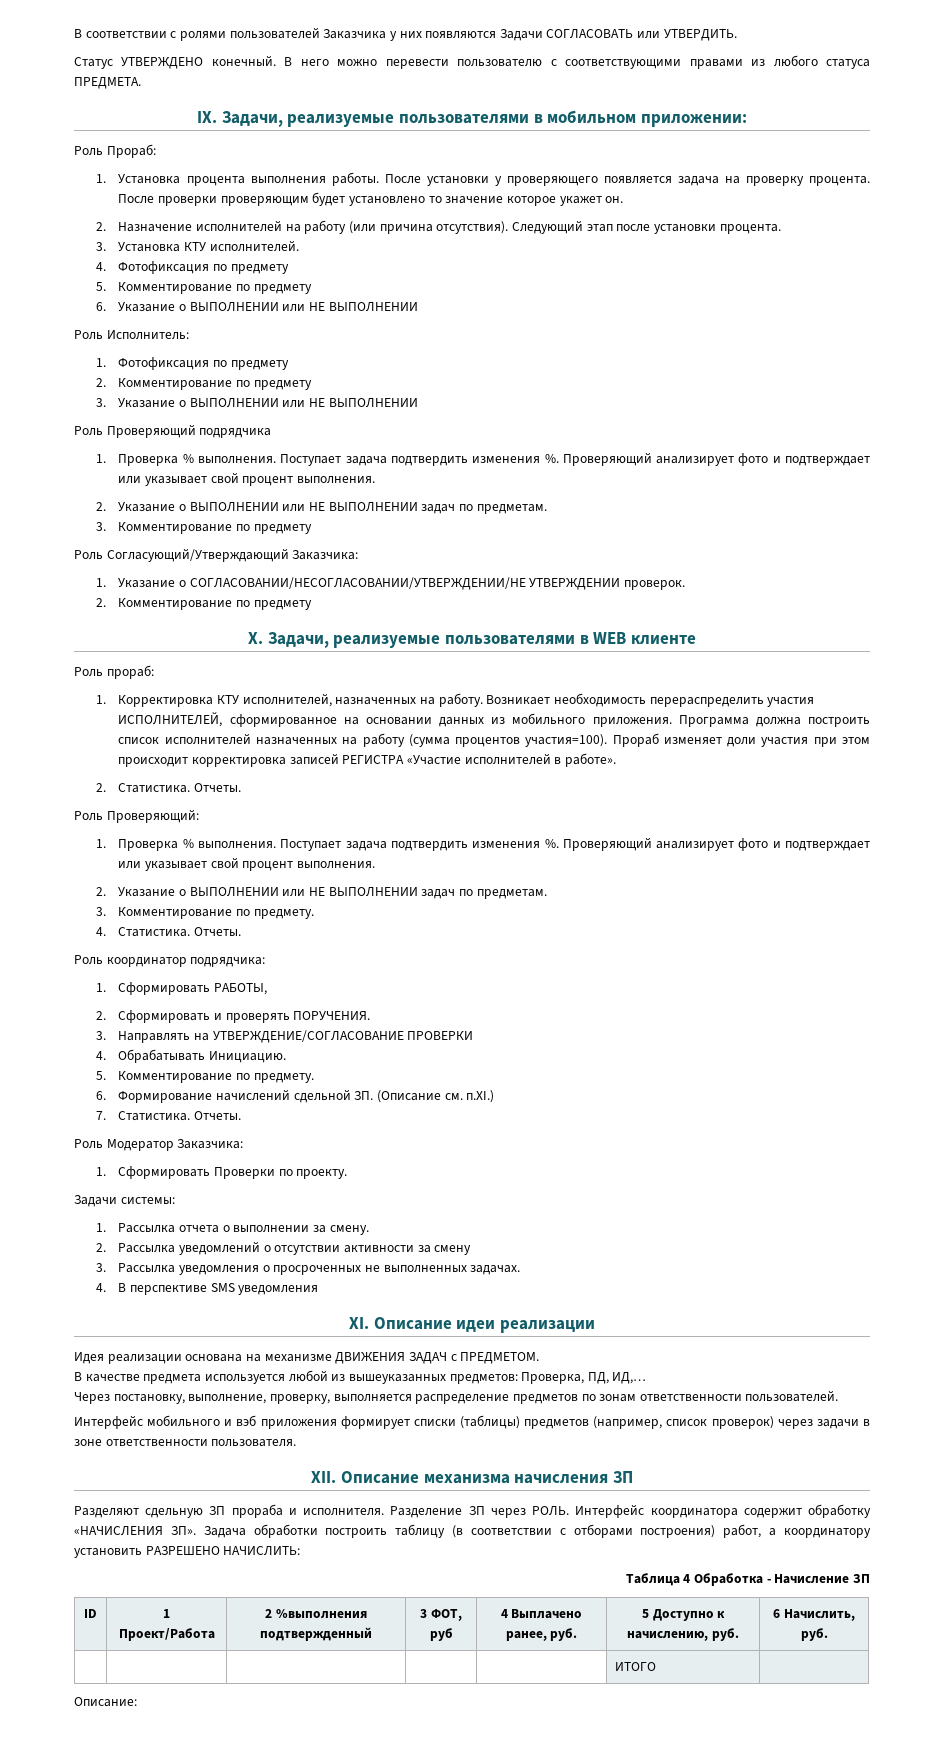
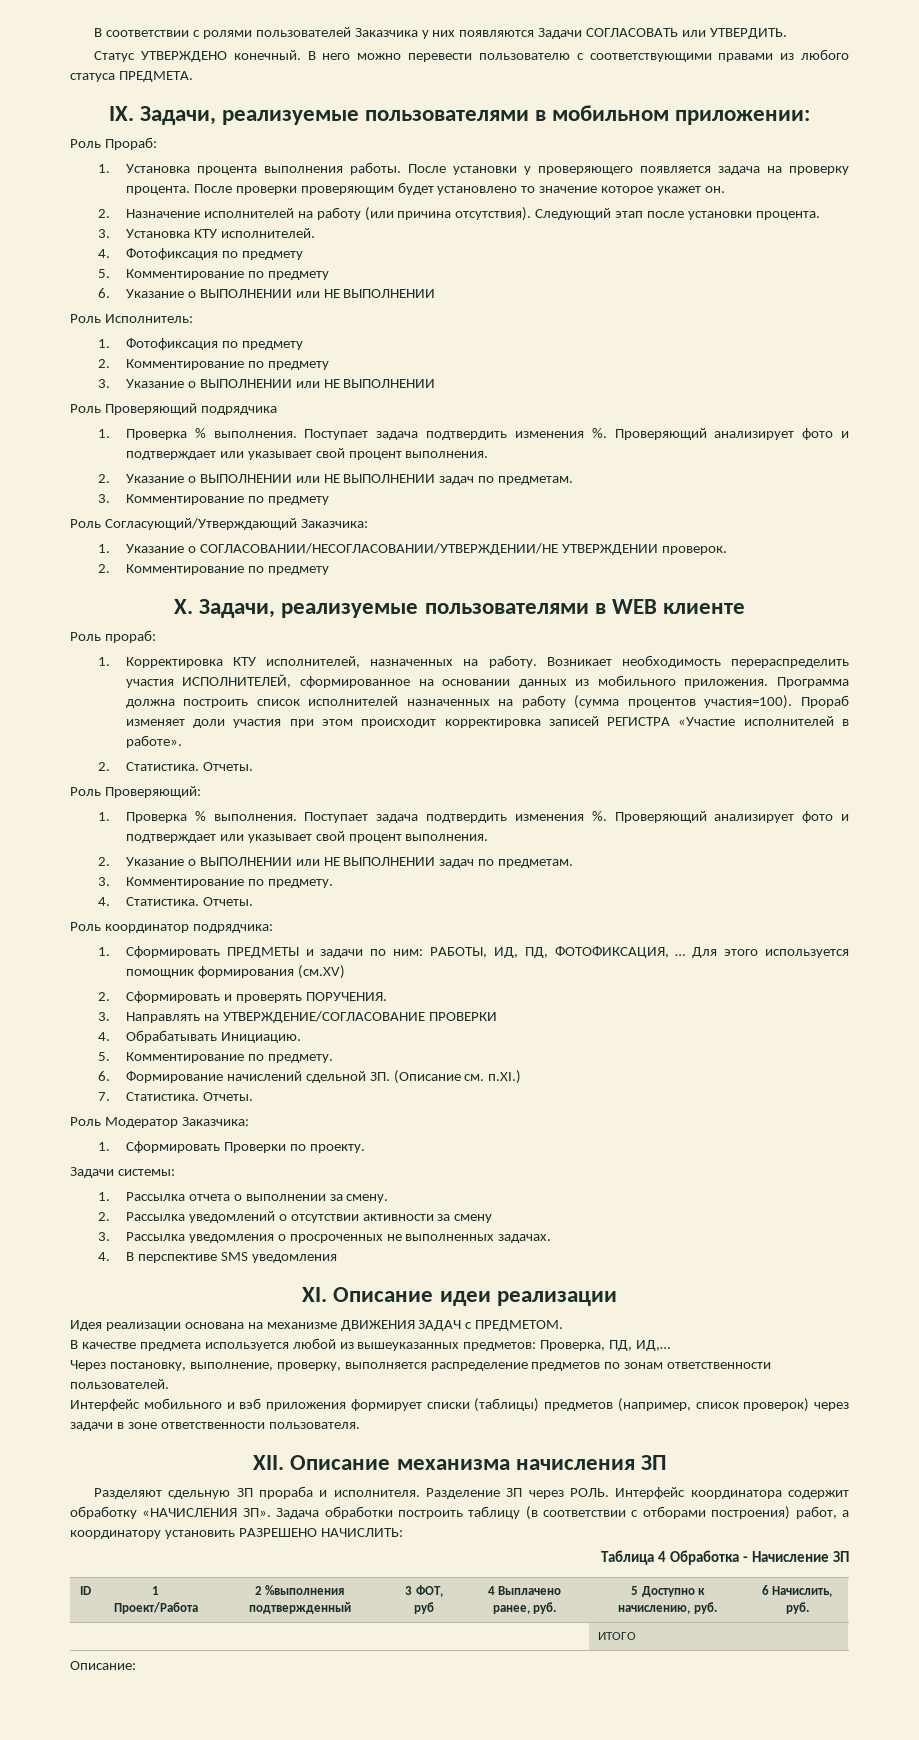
[214,983,268,995] РАБОТЫ, -> [226,946,850,958] [125,965,345,979] ПРЕДМЕТЫ и задачи по ним: РАБОТЫ, ИД, ПД, ФОТОФИКСАЦИЯ, … Для этого используется помощник формирования (см.XV)

